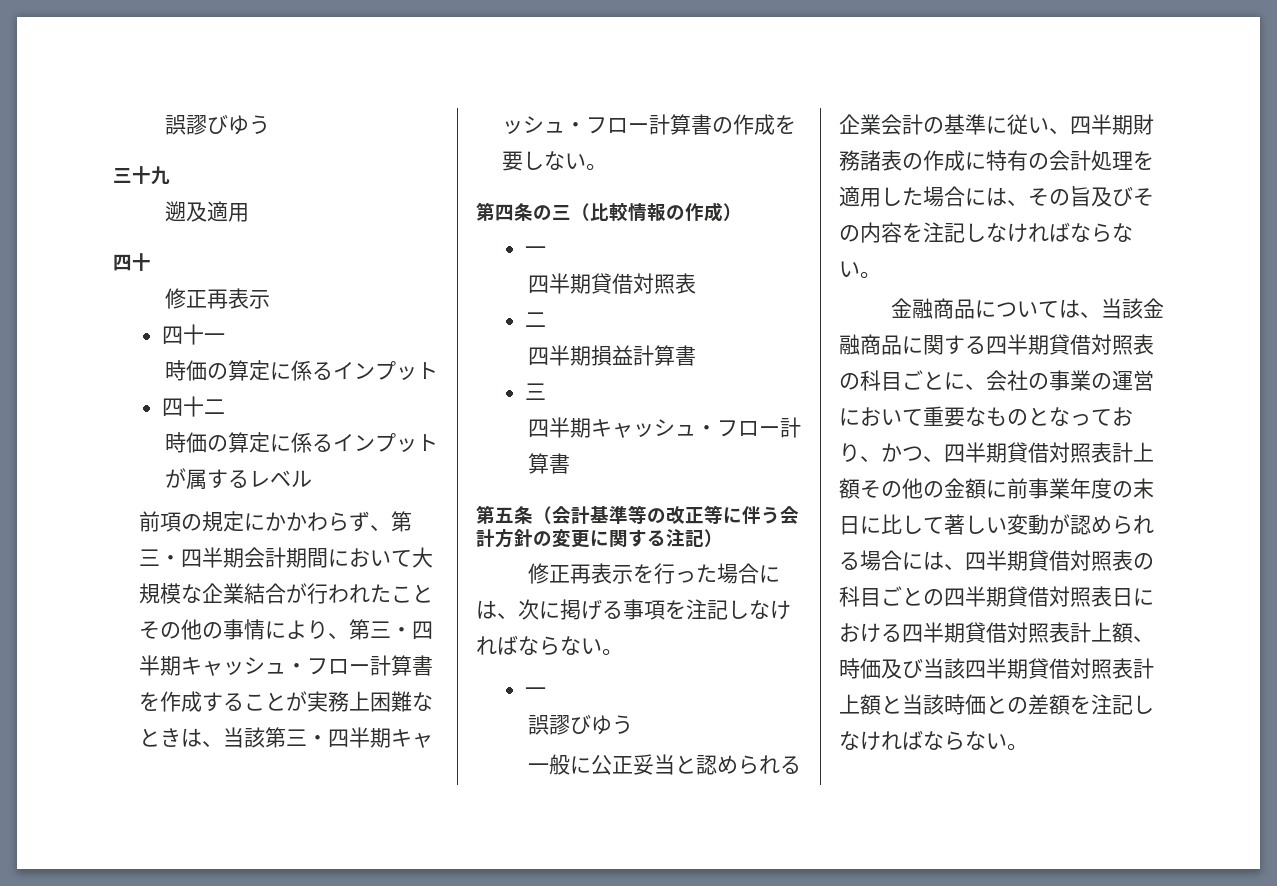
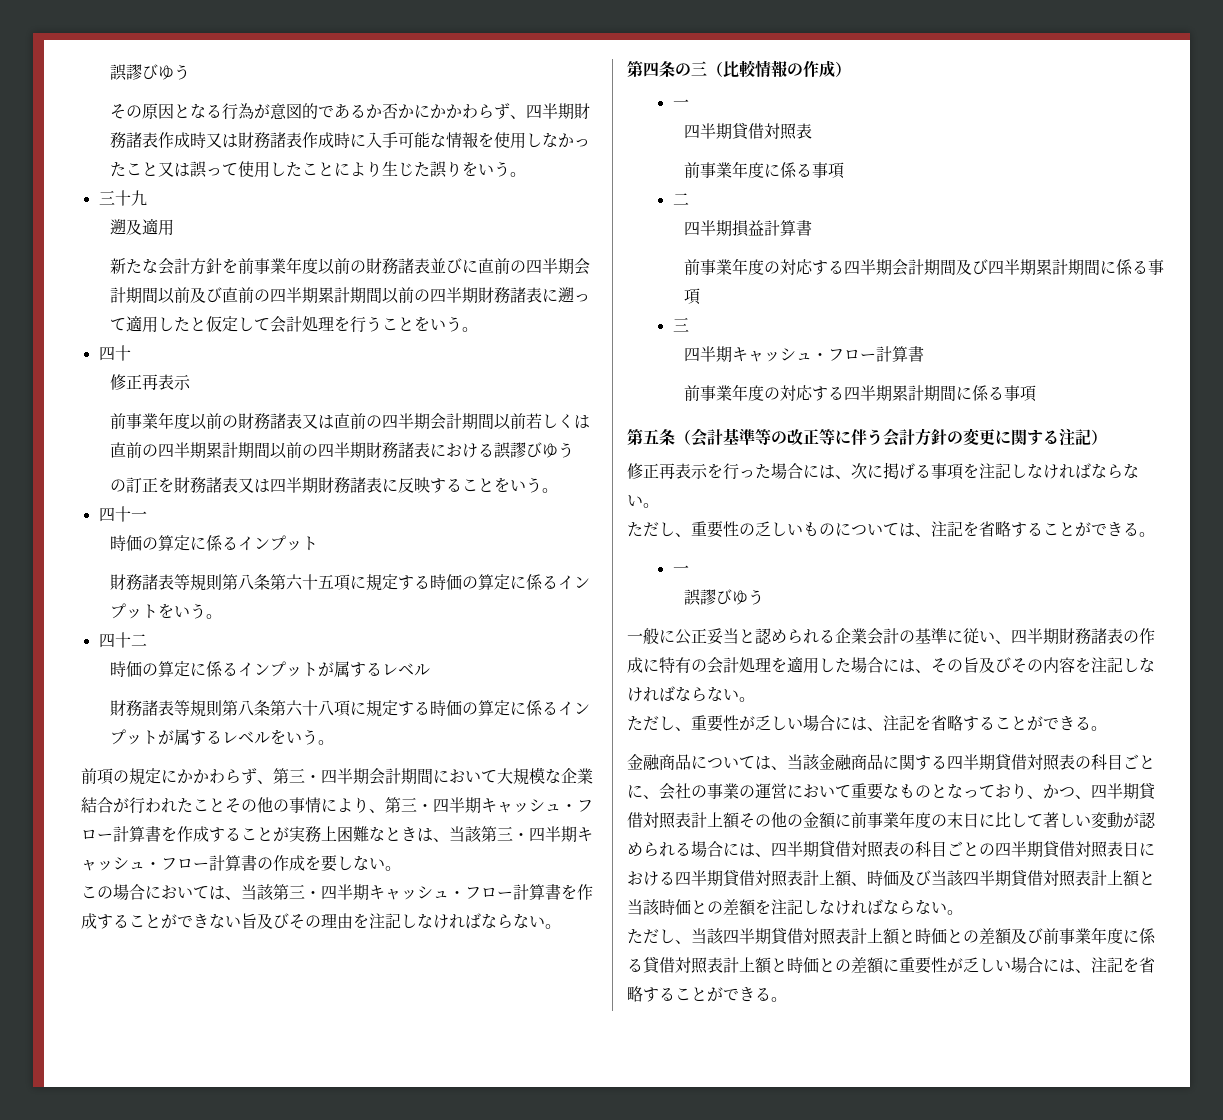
[164,114,270,135] [113,166,170,185] [164,201,249,222] [113,253,151,271] [164,288,270,309] 誤謬びゆう // 三十九 // 遡及適用 // 四十 // 修正再表示 -> [109,64,190,81] [109,103,590,120] [109,132,590,149] [109,161,526,178] [98,190,147,206] [109,218,174,236] [109,257,590,275] [109,287,590,304] [109,315,478,333] [98,345,131,361] [109,374,191,390] [109,412,590,430] [109,442,574,459] [109,477,558,493] 誤謬びゆう // その原因となる行為が意図的であるか否かにかかわらず、四半期財務諸表作成時又は財務諸表作成時に入手可能な情報を使用しなかったこと又は誤って使用したことにより生じた誤りをいう。 // 三十九 // 遡及適用 // 新たな会計方針を前事業年度以前の財務諸表並びに直前の四半期会計期間以前及び直前の四半期累計期間以前の四半期財務諸表に遡って適用したと仮定して会計処理を行うことをいう。 // 四十 // 修正再表示 // 前事業年度以前の財務諸表又は直前の四半期会計期間以前若しくは直前の四半期累計期間以前の四半期財務諸表における誤謬びゆう // の訂正を財務諸表又は四半期財務諸表に反映することをいう。
(438, 370) none -> [109,574,590,591] [109,603,222,619] // 財務諸表等規則第八条第六十五項に規定する時価の算定に係るインプットをいう。
(312, 478) none -> [109,700,590,717] [109,729,334,745] // 財務諸表等規則第八条第六十八項に規定する時価の算定に係るインプットが属するレベルをいう。
(607, 167) none -> [81,884,594,901] [81,913,562,929] // この場合においては、当該第三・四半期キャッシュ・フロー計算書を作成することができない旨及びその理由を注記しなければならない。
(696, 283) none -> [683,161,844,179] // 前事業年度に係る事項
(696, 355) none -> [683,258,1164,276] [683,288,700,305] // 前事業年度の対応する四半期会計期間及び四半期累計期間に係る事項
(570, 463) none -> [683,384,1036,402] // 前事業年度の対応する四半期累計期間に係る事項
(623, 652) none -> [627,521,1155,538] // ただし、重要性の乏しいものについては、注記を省略することができる。
(881, 275) none -> [627,715,1107,732] // ただし、重要性が乏しい場合には、注記を省略することができる。
(1028, 747) none -> [627,927,1156,945] [627,957,1155,974] [627,986,787,1002] // ただし、当該四半期貸借対照表計上額と時価との差額及び前事業年度に係る貸借対照表計上額と時価との差額に重要性が乏しい場合には、注記を省略することができる。

